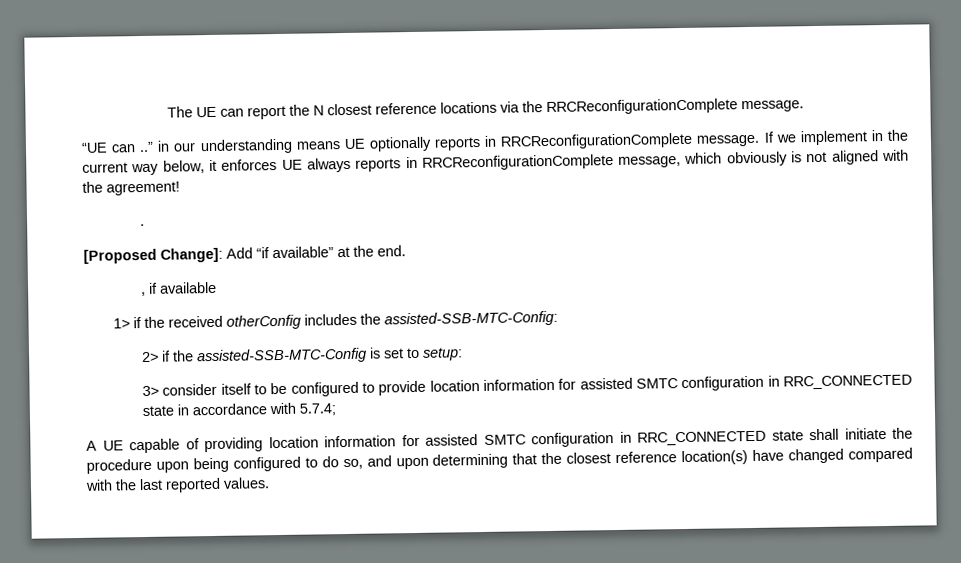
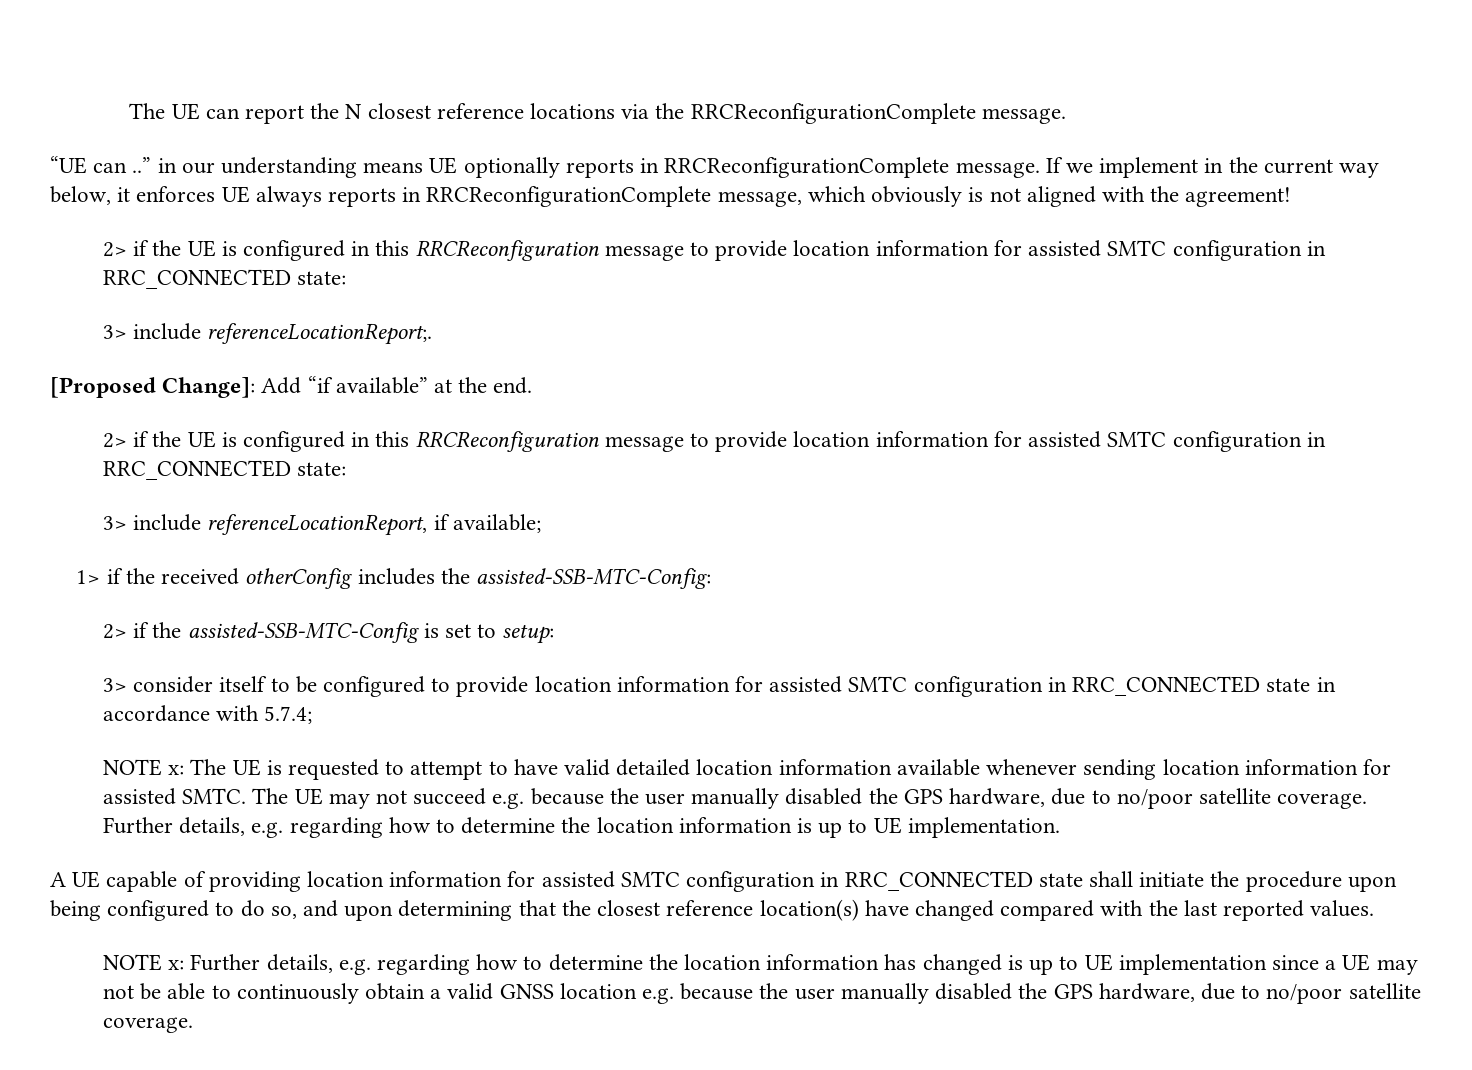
[140,223,146,227] . -> [102,240,1326,261] [102,269,347,289] [102,323,433,345] 2> if the UE is configured in this RRCReconfiguration message to provide location information for assisted SMTC configuration in RRC_CONNECTED state: // 3> include referenceLocationReport;.
[141,281,218,297] , if available -> [102,431,1326,452] [102,460,347,480] [102,514,541,536] 2> if the UE is configured in this RRCReconfiguration message to provide location information for assisted SMTC configuration in RRC_CONNECTED state: // 3> include referenceLocationReport, if available;
(337, 409) none -> [102,759,1391,780] [102,788,1368,809] [102,817,1060,838] // NOTE x: The UE is requested to attempt to have valid detailed location information available whenever sending location information for assisted SMTC. The UE may not succeed e.g. because the user manually disabled the GPS hardware, due to no/poor satellite coverage. Further details, e.g. regarding how to determine the location information is up to UE implementation.
(270, 483) none -> [102,954,1418,975] [102,983,1421,1004] [102,1017,193,1033] // NOTE x: Further details, e.g. regarding how to determine the location information has changed is up to UE implementation since a UE may not be able to continuously obtain a valid GNSS location e.g. because the user manually disabled the GPS hardware, due to no/poor satellite coverage.

